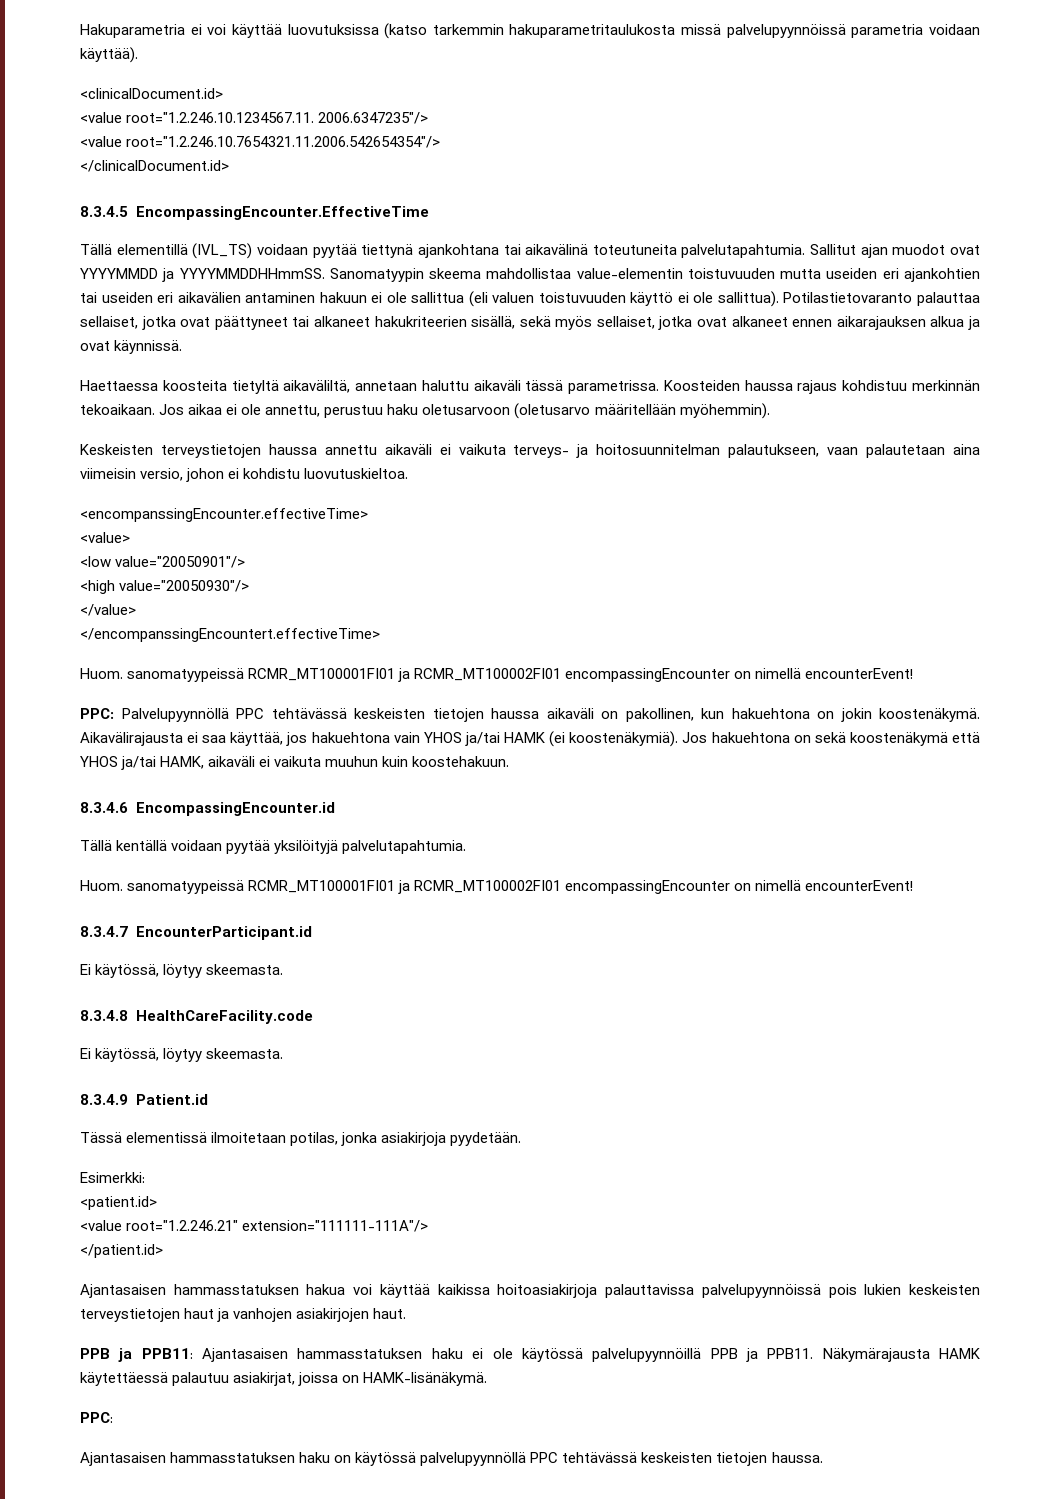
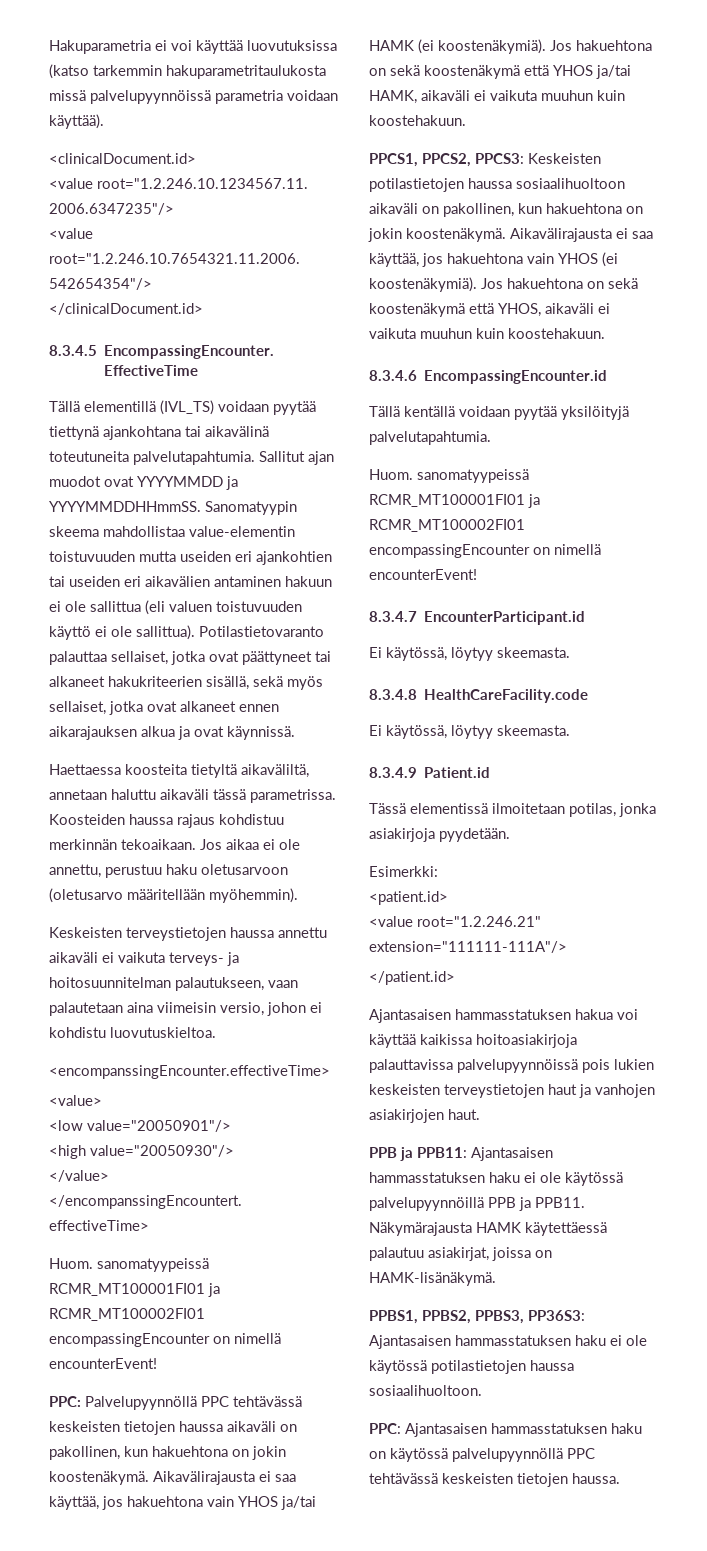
(510, 761) none -> [369,153,601,167] [369,178,625,192] [369,203,643,217] [368,228,653,242] [369,252,618,267] [369,277,638,292] [369,303,610,317] [369,328,605,339] // PPCS1, PPCS2, PPCS3: Keskeisten potilastietojen haussa sosiaalihuoltoon aikaväli on pakollinen, kun hakuehtona on jokin koostenäkymä. Aikavälirajausta ei saa käyttää, jos hakuehtona vain YHOS (ei koostenäkymiä). Jos hakuehtona on sekä koostenäkymä että YHOS, aikaväli ei vaikuta muuhun kuin koostehakuun.
[80,1412,113,1423] // PPC: // -> [369,1310,585,1324] [369,1335,647,1349] [369,1360,574,1374] [369,1385,482,1396] [369,1423,401,1434] // PPBS1, PPBS2, PPBS3, PP36S3: Ajantasaisen hammasstatuksen haku ei ole käytössä potilastietojen haussa sosiaalihuoltoon. // PPC:

